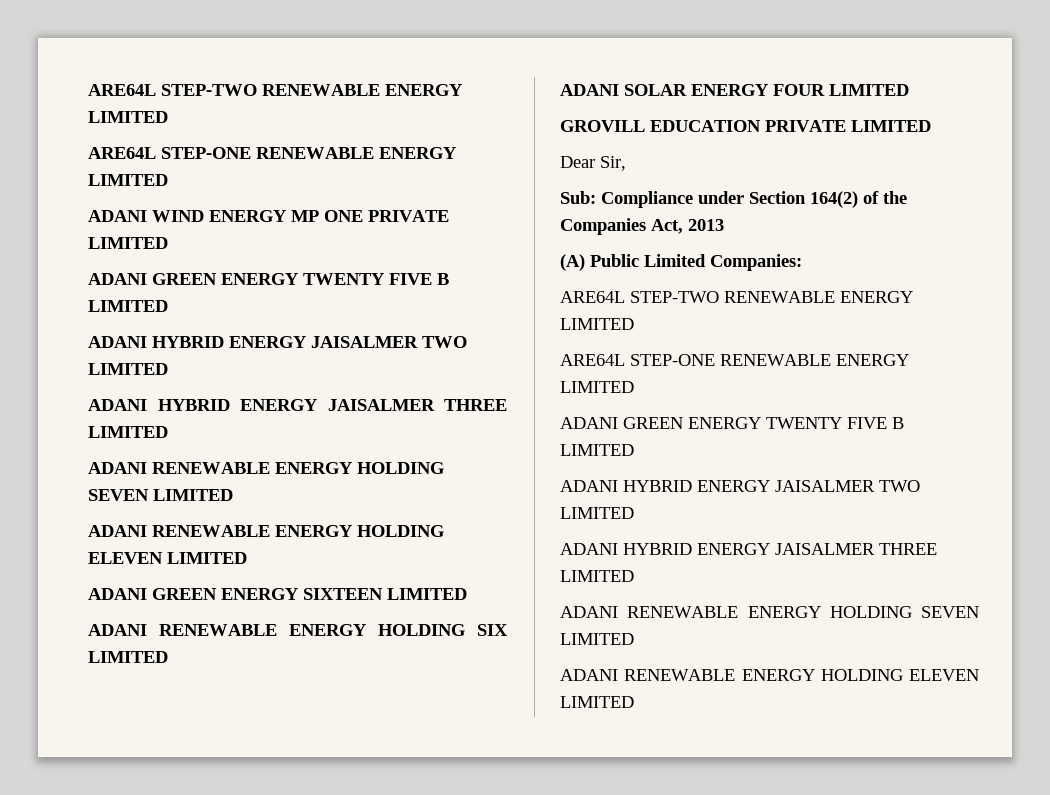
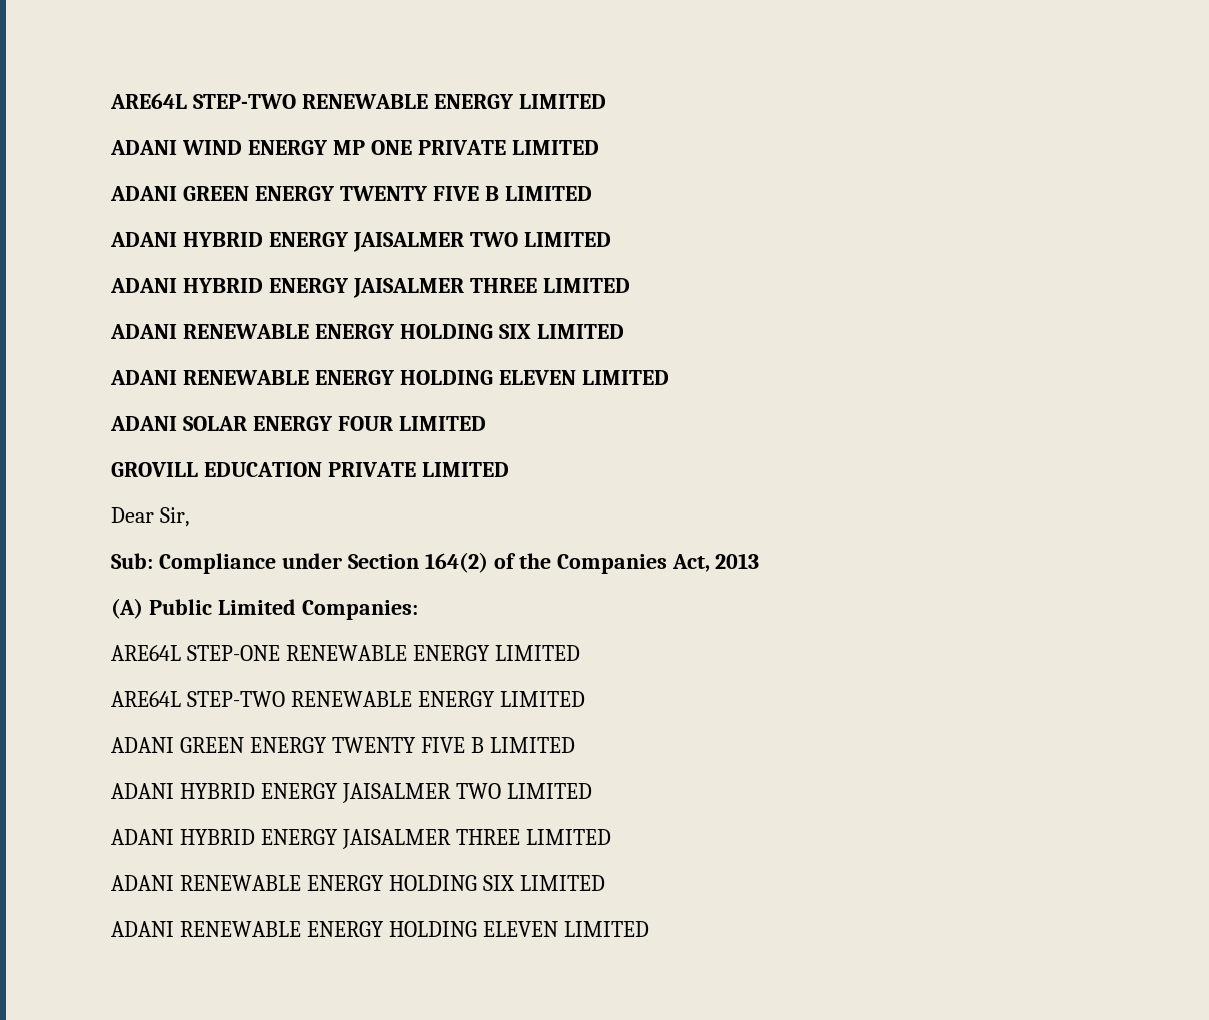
[88,84,463,96] [88,111,168,123] [88,147,457,159] [88,174,168,186] ARE64L STEP-TWO RENEWABLE ENERGY LIMITED // ARE64L STEP-ONE RENEWABLE ENERGY LIMITED -> [110,93,606,109] ARE64L STEP-TWO RENEWABLE ENERGY LIMITED
[88,489,233,501] [88,525,444,537] [88,552,247,564] [88,588,467,600] [88,624,508,636] [88,651,168,663] SEVEN LIMITED // ADANI RENEWABLE ENERGY HOLDING ELEVEN LIMITED // ADANI GREEN ENERGY SIXTEEN LIMITED // ADANI RENEWABLE ENERGY HOLDING SIX LIMITED -> [498,324,624,339] [110,370,669,385] SIX LIMITED // ADANI RENEWABLE ENERGY HOLDING ELEVEN LIMITED
[630,291,913,303] [560,318,634,330] [560,354,715,366] STEP-TWO RENEWABLE ENERGY LIMITED // ARE64L STEP-ONE -> [186,645,580,661] [111,691,285,707] STEP-ONE RENEWABLE ENERGY LIMITED // ARE64L STEP-TWO
[921,606,979,618] SEVEN -> [482,875,515,891] SIX

